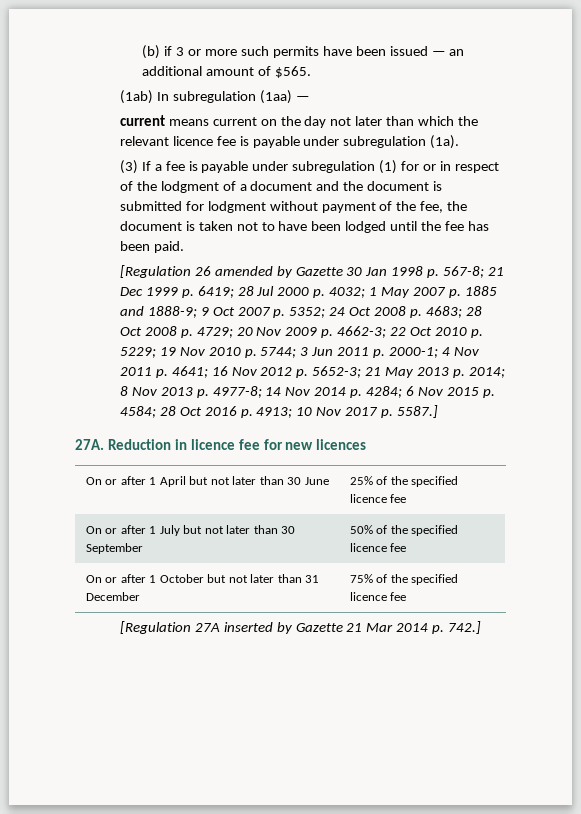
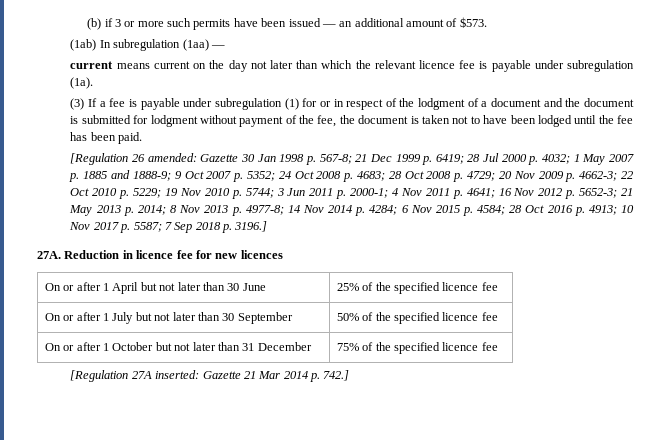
[275,66,312,78] $565. -> [459,17,487,28] $573.
[214,266,293,278] amended by -> [147,153,197,162] amended:
[397,405,439,418] 5587.] -> [133,221,268,233] 5587; 7 Sep 2018 p. 3196.]
[223,622,293,634] inserted by -> [155,370,200,379] inserted:

